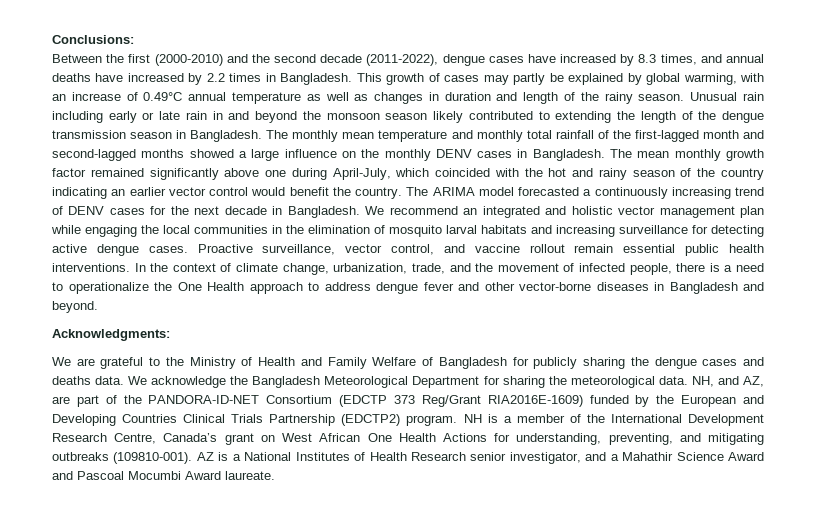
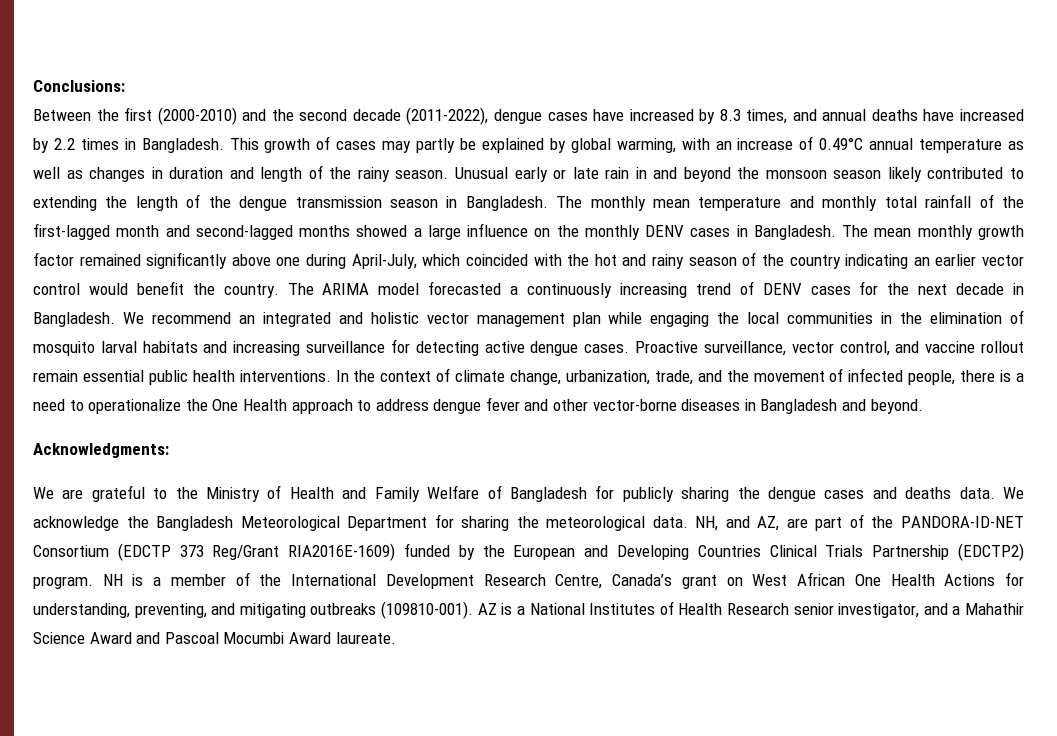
[742,92,764,101] [52,111,103,123] rain including -> (508, 173) none

